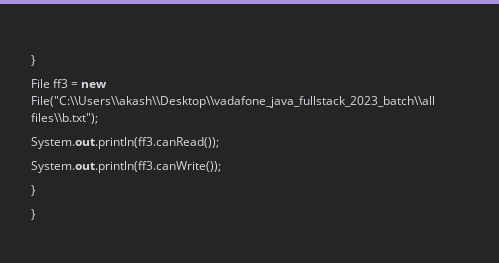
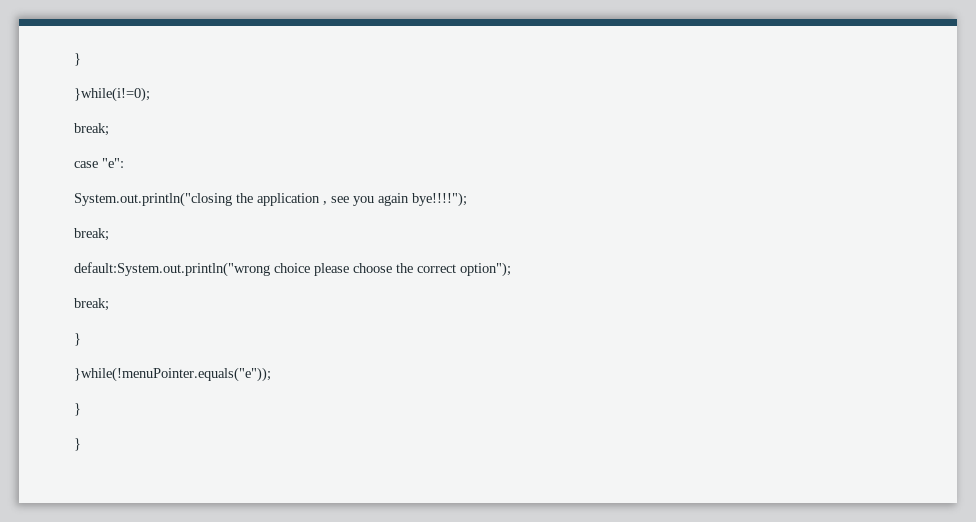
[31,55,36,66] [31,79,108,88] [31,96,435,108] [31,113,98,124] [31,137,219,149] [31,161,221,173] } // File ff3 = new File("C:\\Users\\akash\\Desktop\\vadafone_java_fullstack_2023_batch\\all files\\b.txt"); // System.out.println(ff3.canRead()); // System.out.println(ff3.canWrite()); -> [74,53,81,66] [74,87,150,102] [74,123,109,136] [74,158,124,168] [74,192,467,207] [74,228,109,241] [74,262,511,277] [74,298,109,311] [74,333,81,346] [74,367,271,382] } // }while(i!=0); // break; // case "e": // System.out.println("closing the application , see you again bye!!!!"); // break; // default:System.out.println("wrong choice please choose the correct option"); // break; // } // }while(!menuPointer.equals("e"));

